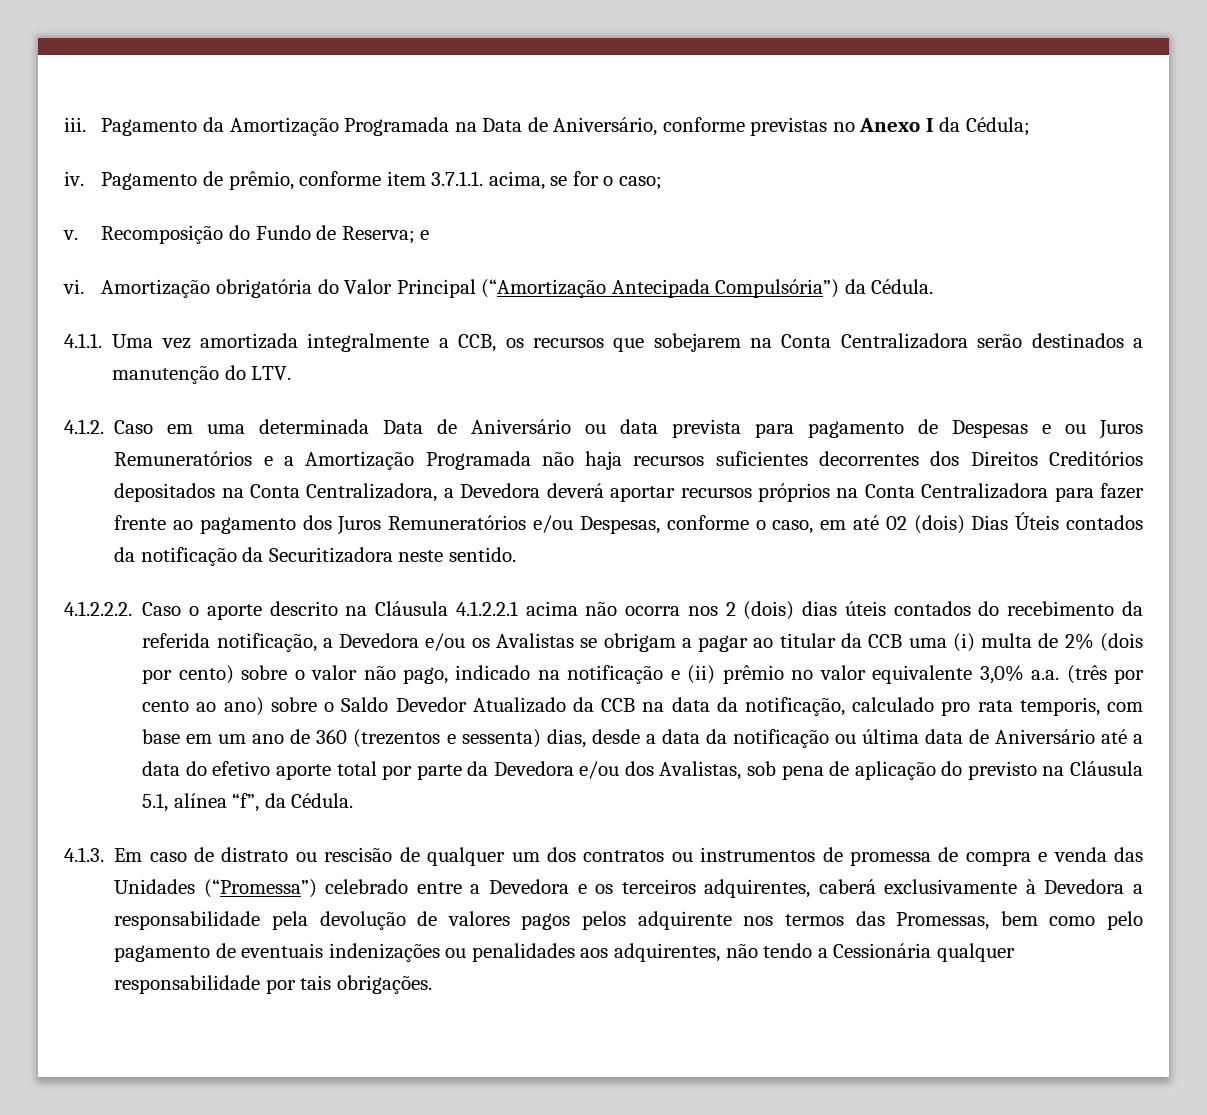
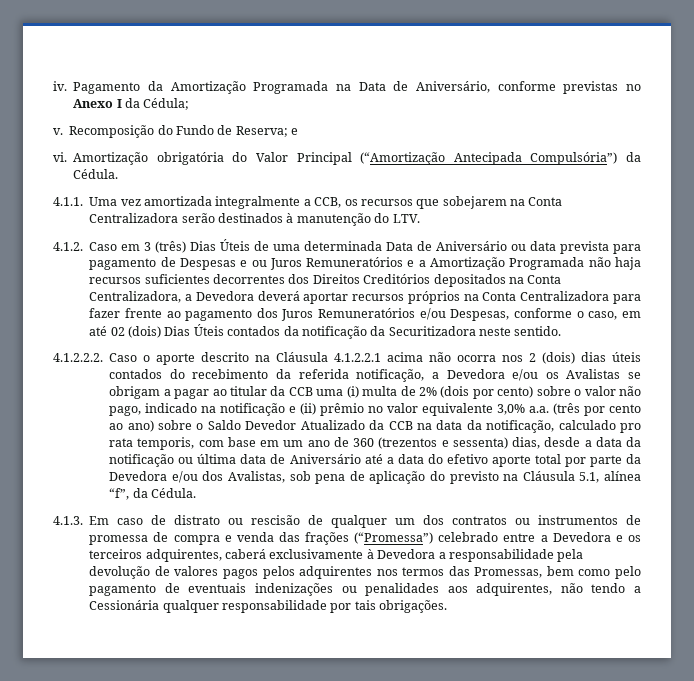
[64,117,86,132] iii. -> [53,81,67,91] iv.
[64,171,662,190] // iv. Pagamento de prêmio, conforme item 3.7.1.1. acima, se for o caso; -> (190, 104) none
[1133,338,1143,348] a -> [286,213,294,223] à
(194, 429) none -> [144,239,270,253] 3 (três) Dias Úteis de
[114,879,196,894] Unidades -> [305,532,350,545] frações
[637,911,732,930] adquirente -> [299,566,373,579] adquirentes

